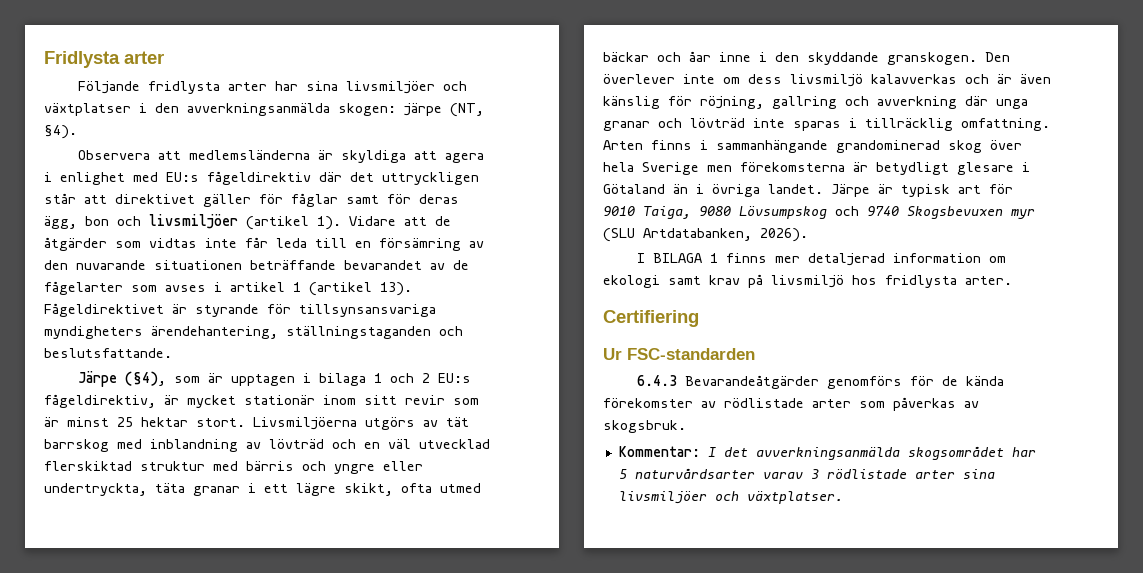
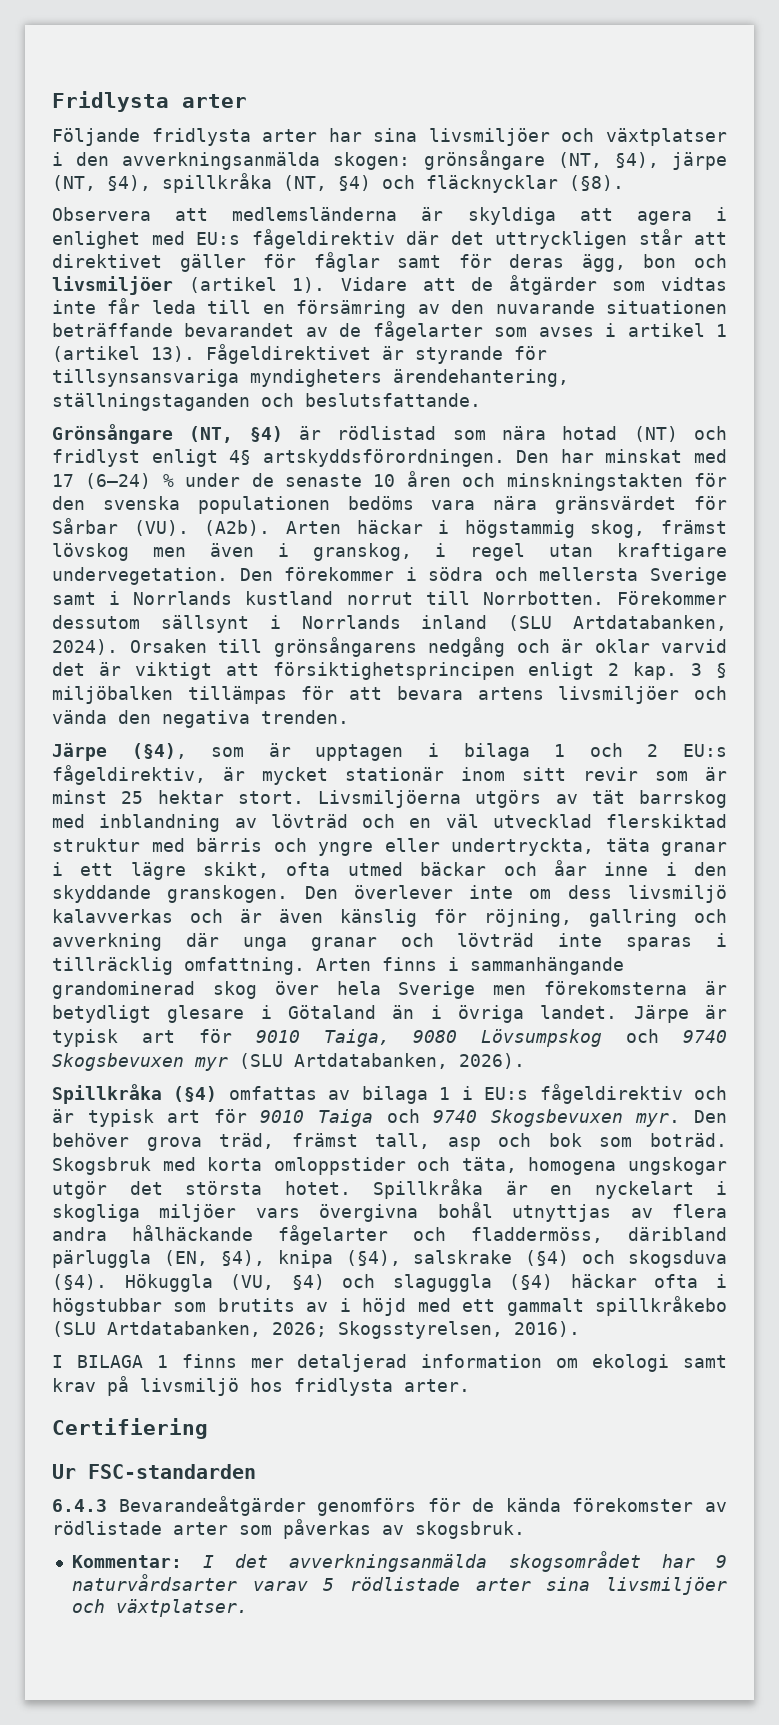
[404,103,484,117] [44,125,77,139] järpe (NT, §4). -> [423,150,727,170] [52,173,624,193] grönsångare (NT, §4), järpe (NT, §4), spillkråka (NT, §4) och fläcknycklar (§8).
(172, 353) none -> [52,424,727,444] [52,449,727,467] [52,471,727,491] [52,496,727,514] [52,518,727,538] [52,543,727,561] [52,567,727,585] [52,591,727,605] [52,615,727,633] [52,637,727,657] [52,662,728,680] [52,686,727,704] [52,710,349,728] // Grönsångare (NT, §4) är rödlistad som nära hotad (NT) och fridlyst enligt 4§ artskyddsförordningen. Den har minskat med 17 (6–24) % under de senaste 10 åren och minskningstakten för den svenska populationen bedöms vara nära gränsvärdet för Sårbar (VU). (A2b). Arten häckar i högstammig skog, främst lövskog men även i granskog, i regel utan kraftigare undervegetation. Den förekommer i södra och mellersta Sverige samt i Norrlands kustland norrut till Norrbotten. Förekommer dessutom sällsynt i Norrlands inland (SLU Artdatabanken, 2024). Orsaken till grönsångarens nedgång och är oklar varvid det är viktigt att försiktighetsprincipen enligt 2 kap. 3 § miljöbalken tillämpas för att bevara artens livsmiljöer och vända den negativa trenden.
(808, 235) none -> [52,1084,728,1104] [52,1109,728,1127] [52,1133,727,1151] [52,1157,727,1175] [52,1179,727,1199] [52,1202,728,1222] [52,1225,727,1245] [52,1250,727,1268] [52,1274,727,1292] [52,1296,728,1316] [52,1321,580,1339] // Spillkråka (§4) omfattas av bilaga 1 i EU:s fågeldirektiv och är typisk art för 9010 Taiga och 9740 Skogsbevuxen myr. Den behöver grova träd, främst tall, asp och bok som boträd. Skogsbruk med korta omloppstider och täta, homogena ungskogar utgör det största hotet. Spillkråka är en nyckelart i skogliga miljöer vars övergivna bohål utnyttjas av flera andra hålhäckande fågelarter och fladdermöss, däribland pärluggla (EN, §4), knipa (§4), salskrake (§4) och skogsduva (§4). Hökuggla (VU, §4) och slaguggla (§4) häckar ofta i högstubbar som brutits av i höjd med ett gammalt spillkråkebo (SLU Artdatabanken, 2026; Skogsstyrelsen, 2016).
[618,469,627,479] 5 -> [716,1555,728,1568] 9
[810,469,819,479] 3 -> [323,1578,335,1591] 5

